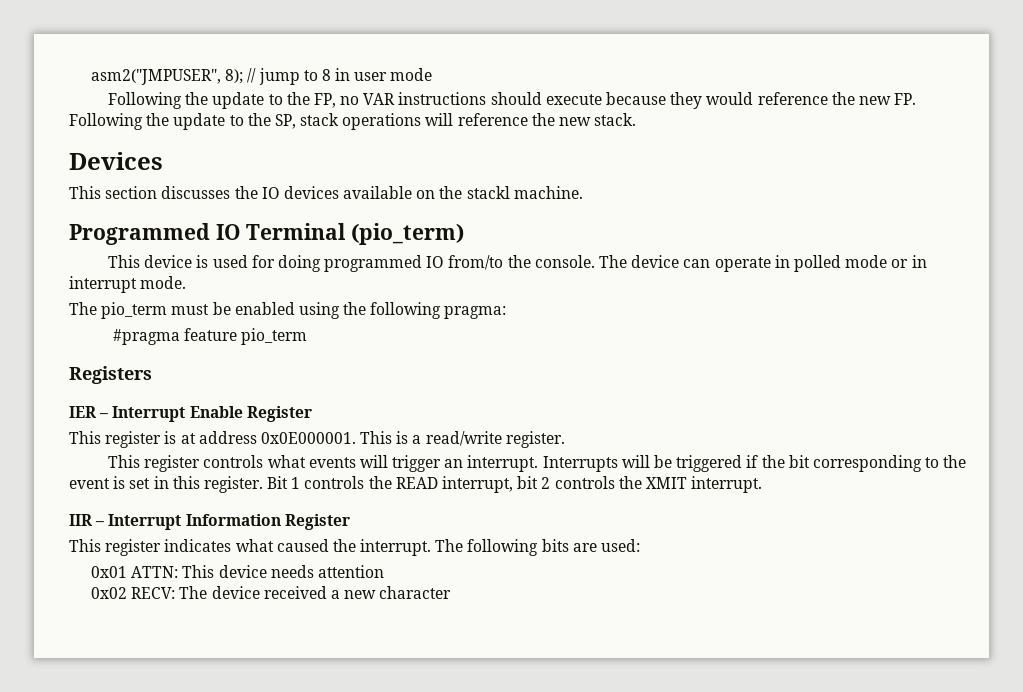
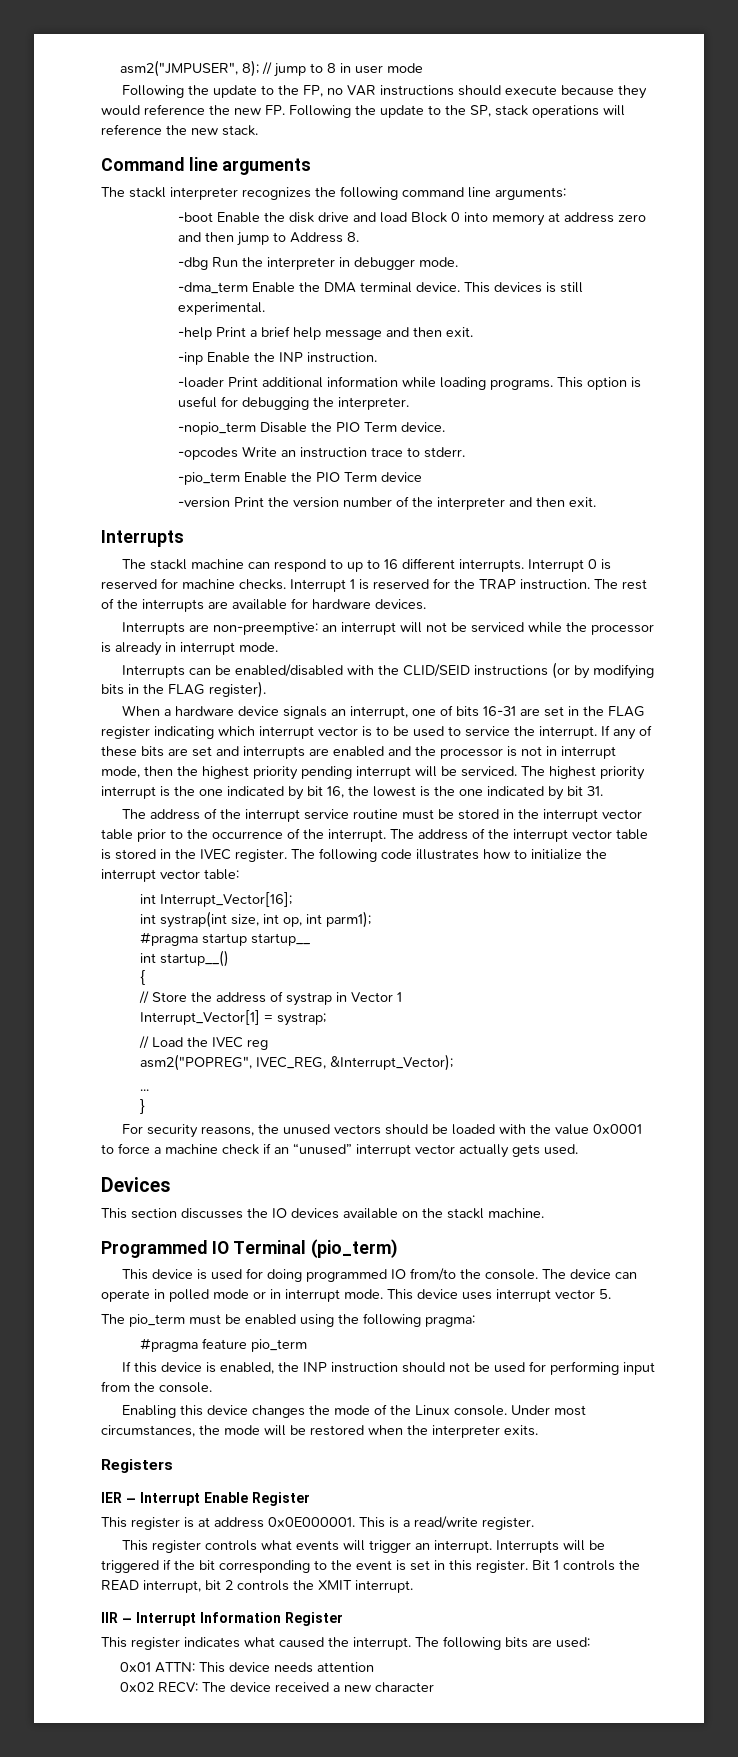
(637, 119) none -> [101,157,312,175] [101,186,566,200] [178,212,647,226] [178,232,360,246] [178,257,459,270] [178,282,584,294] [178,302,266,315] [178,326,474,340] [178,352,378,365] [178,376,642,390] [178,396,410,410] [178,422,446,435] [178,446,466,460] [178,472,423,485] [178,496,597,510] [101,530,184,547] [121,558,611,572] [101,578,647,592] [101,598,426,612] [121,622,654,635] [101,642,278,656] [121,662,654,679] [101,681,266,698] [121,705,645,719] [101,725,652,740] [101,746,616,759] [101,766,645,780] [101,786,603,800] [121,808,642,822] [101,828,648,842] [101,848,607,862] [101,869,239,882] [139,892,292,907] [139,911,371,928] [139,932,311,946] [139,950,229,967] [139,970,146,985] [138,991,402,1006] [139,1010,326,1026] [138,1036,268,1050] [139,1054,453,1071] [139,1089,149,1091] [139,1099,145,1114] [121,1124,642,1138] [101,1143,578,1158] // Command line arguments // The stackl interpreter recognizes the following command line arguments: // -boot Enable the disk drive and load Block 0 into memory at address zero and then jump to Address 8. // -dbg Run the interpreter in debugger mode. // -dma_term Enable the DMA terminal device. This devices is still experimental. // -help Print a brief help message and then exit. // -inp Enable the INP instruction. // -loader Print additional information while loading programs. This option is useful for debugging the interpreter. // -nopio_term Disable the PIO Term device. // -opcodes Write an instruction trace to stderr. // -pio_term Enable the PIO Term device // -version Print the version number of the interpreter and then exit. // Interrupts // The stackl machine can respond to up to 16 different interrupts. Interrupt 0 is reserved for machine checks. Interrupt 1 is reserved for the TRAP instruction. The rest of the interrupts are available for hardware devices. // Interrupts are non-preemptive: an interrupt will not be serviced while the processor is already in interrupt mode. // Interrupts can be enabled/disabled with the CLID/SEID instructions (or by modifying bits in the FLAG register). // When a hardware device signals an interrupt, one of bits 16-31 are set in the FLAG register indicating which interrupt vector is to be used to service the interrupt. If any of these bits are set and interrupts are enabled and the processor is not in interrupt mode, then the highest priority pending interrupt will be serviced. The highest priority interrupt is the one indicated by bit 16, the lowest is the one indicated by bit 31. // The address of the interrupt service routine must be stored in the interrupt vector table prior to the occurrence of the interrupt. The address of the interrupt vector table is stored in the IVEC register. The following code illustrates how to initialize the interrupt vector table: // int Interrupt_Vector[16]; // int systrap(int size, int op, int parm1); // #pragma startup startup__ // int startup__() // { // // Store the address of systrap in Vector 1 // Interrupt_Vector[1] = systrap; // // Load the IVEC reg // asm2("POPREG", IVEC_REG, &Interrupt_Vector); // ... // } // For security reasons, the unused vectors should be loaded with the value 0x0001 to force a machine check if an “unused” interrupt vector actually gets used.
(187, 282) none -> [387,1289,611,1302] This device uses interrupt vector 5.
(308, 336) none -> [121,1361,655,1375] [101,1381,212,1393] [121,1404,586,1418] [101,1425,538,1438] // If this device is enabled, the INP instruction should not be used for performing input from the console. // Enabling this device changes the mode of the Linux console. Under most circumstances, the mode will be restored when the interpreter exits.

